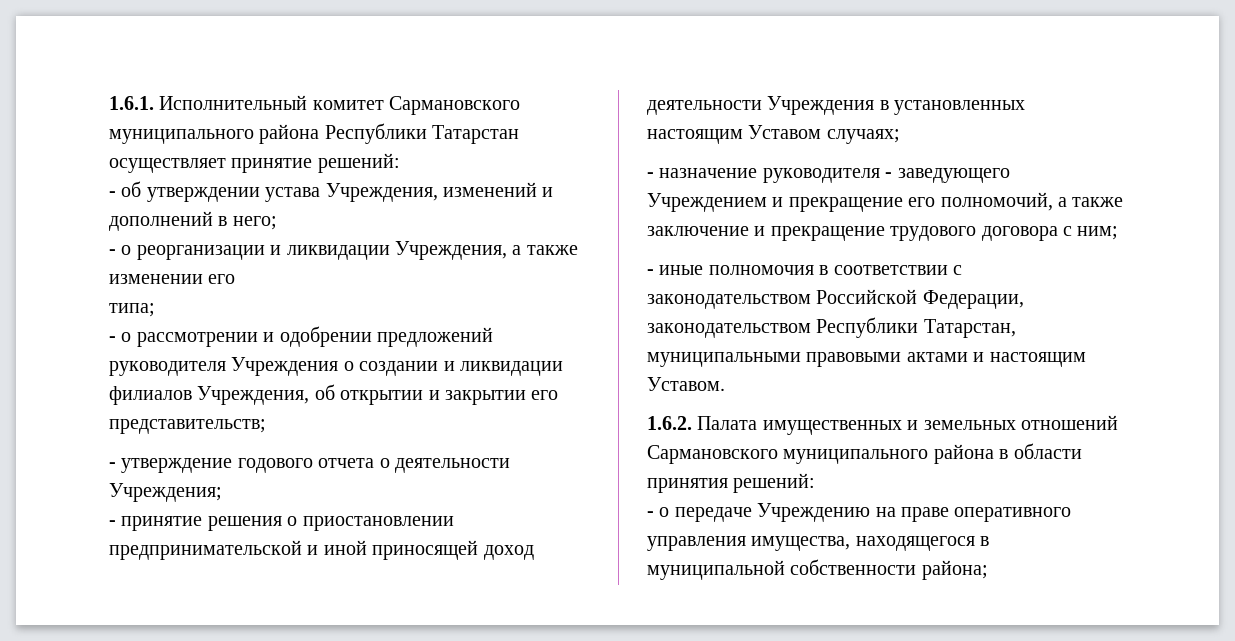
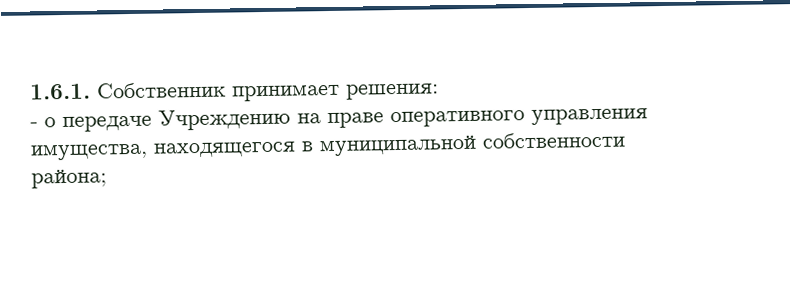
[159,95,521,115] [109,123,520,144] [109,153,400,173] [109,181,554,202] [109,211,277,231] [109,241,578,260] [109,274,236,284] [109,303,155,317] [109,326,493,347] [109,357,563,376] [109,384,559,405] [109,419,266,434] [109,458,510,473] [109,483,222,502] [109,516,454,531] [109,540,534,560] [647,96,1026,115] [647,125,900,144] [647,168,1010,183] [647,192,1124,212] [647,226,1119,241] [647,265,962,275] [647,289,1024,309] [647,317,1016,338] [647,352,1086,367] [647,377,725,391] [647,415,1118,435] [647,443,1082,464] [647,473,816,493] Исполнительный комитет Сармановского муниципального района Республики Татарстан осуществляет принятие решений: // - об утверждении устава Учреждения, изменений и дополнений в него; // - о реорганизации и ликвидации Учреждения, а также изменении его // типа; // - о рассмотрении и одобрении предложений руководителя Учреждения о создании и ликвидации филиалов Учреждения, об открытии и закрытии его представительств; // - утверждение годового отчета о деятельности Учреждения; // - принятие решения о приостановлении предпринимательской и иной приносящей доход деятельности Учреждения в установленных настоящим Уставом случаях; // - назначение руководителя - заведующего Учреждением и прекращение его полномочий, а также заключение и прекращение трудового договора с ним; // - иные полномочия в соответствии с законодательством Российской Федерации, законодательством Республики Татарстан, муниципальными правовыми актами и настоящим Уставом. // 1.6.2. Палата имущественных и земельных отношений Сармановского муниципального района в области принятия решений: -> [96,81,439,102] Собственник принимает решения:

